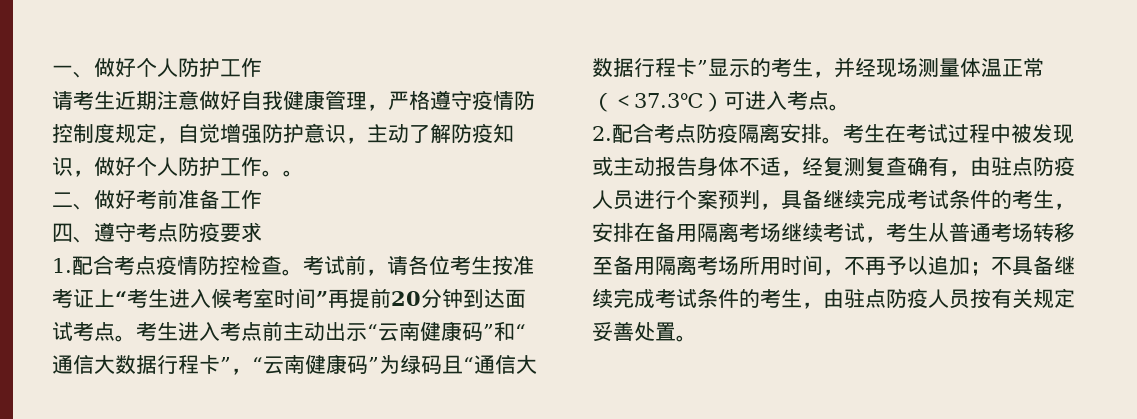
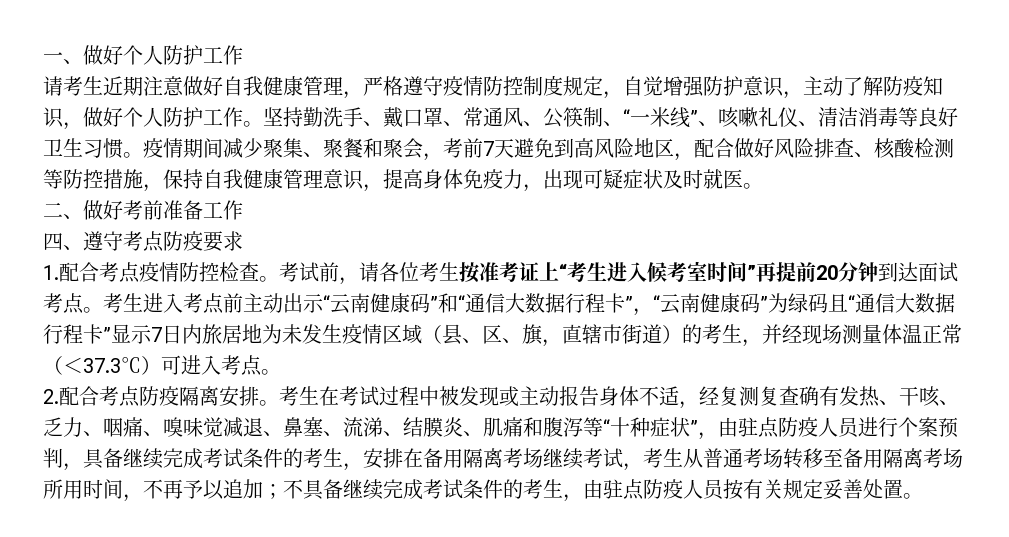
(283, 173) none -> [263,107,958,128] [43,138,954,161] [43,169,743,192] 坚持勤洗手、戴口罩、常通风、公筷制、“一米线”、咳嗽礼仪、清洁消毒等良好卫生习惯。疫情期间减少聚集、聚餐和聚会，考前7天避免到高风险地区，配合做好风险排查、核酸检测等防控措施，保持自我健康管理意识，提高身体免疫力，出现可疑症状及时就医
(750, 68) none -> [151,324,682,347] 7日内旅居地为未发生疫情区域（县、区、旗，直辖市街道）
(949, 166) none -> [839,386,959,407] [43,417,698,437] 发热、干咳、乏力、咽痛、嗅味觉减退、鼻塞、流涕、结膜炎、肌痛和腹泻等“十种症状”

